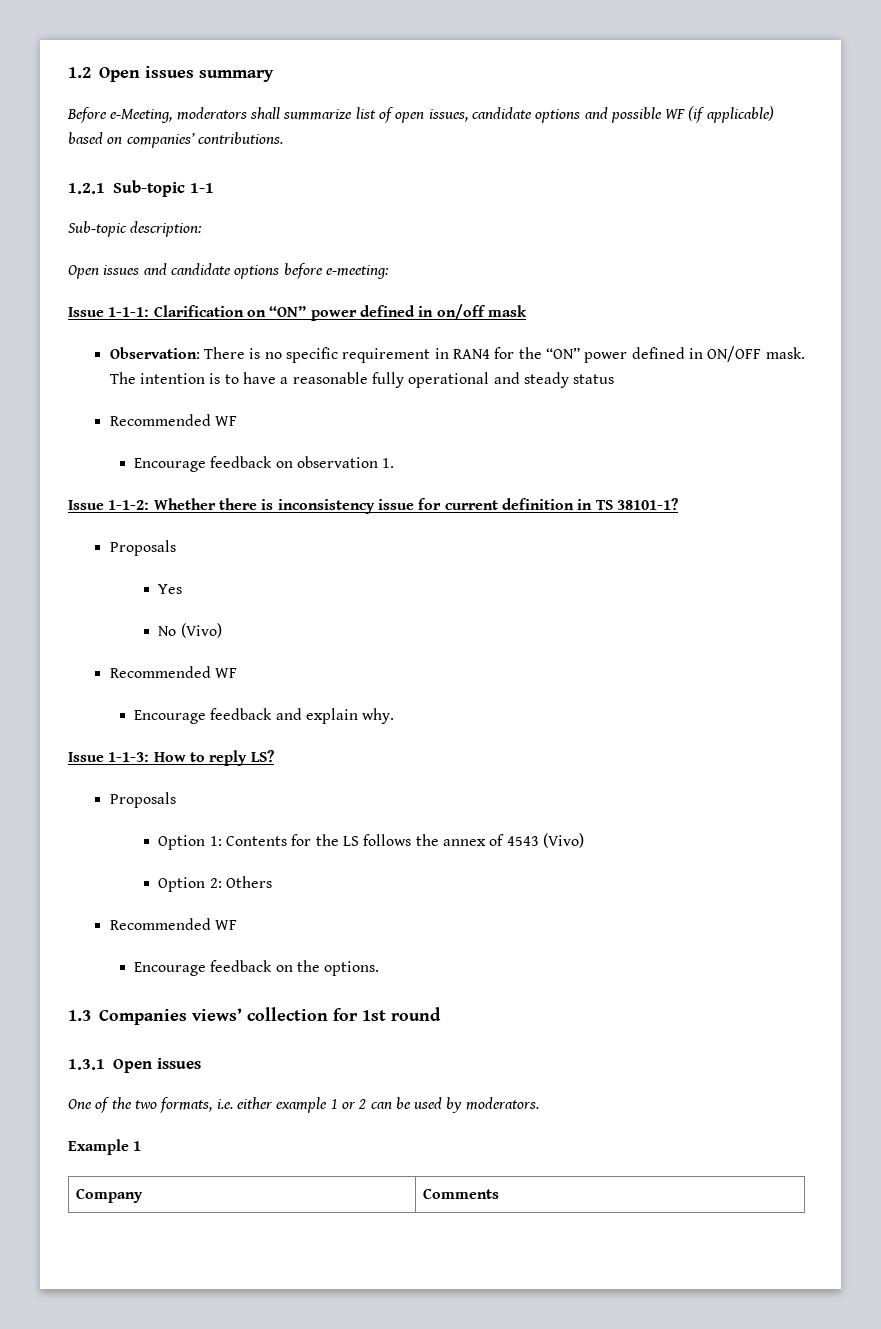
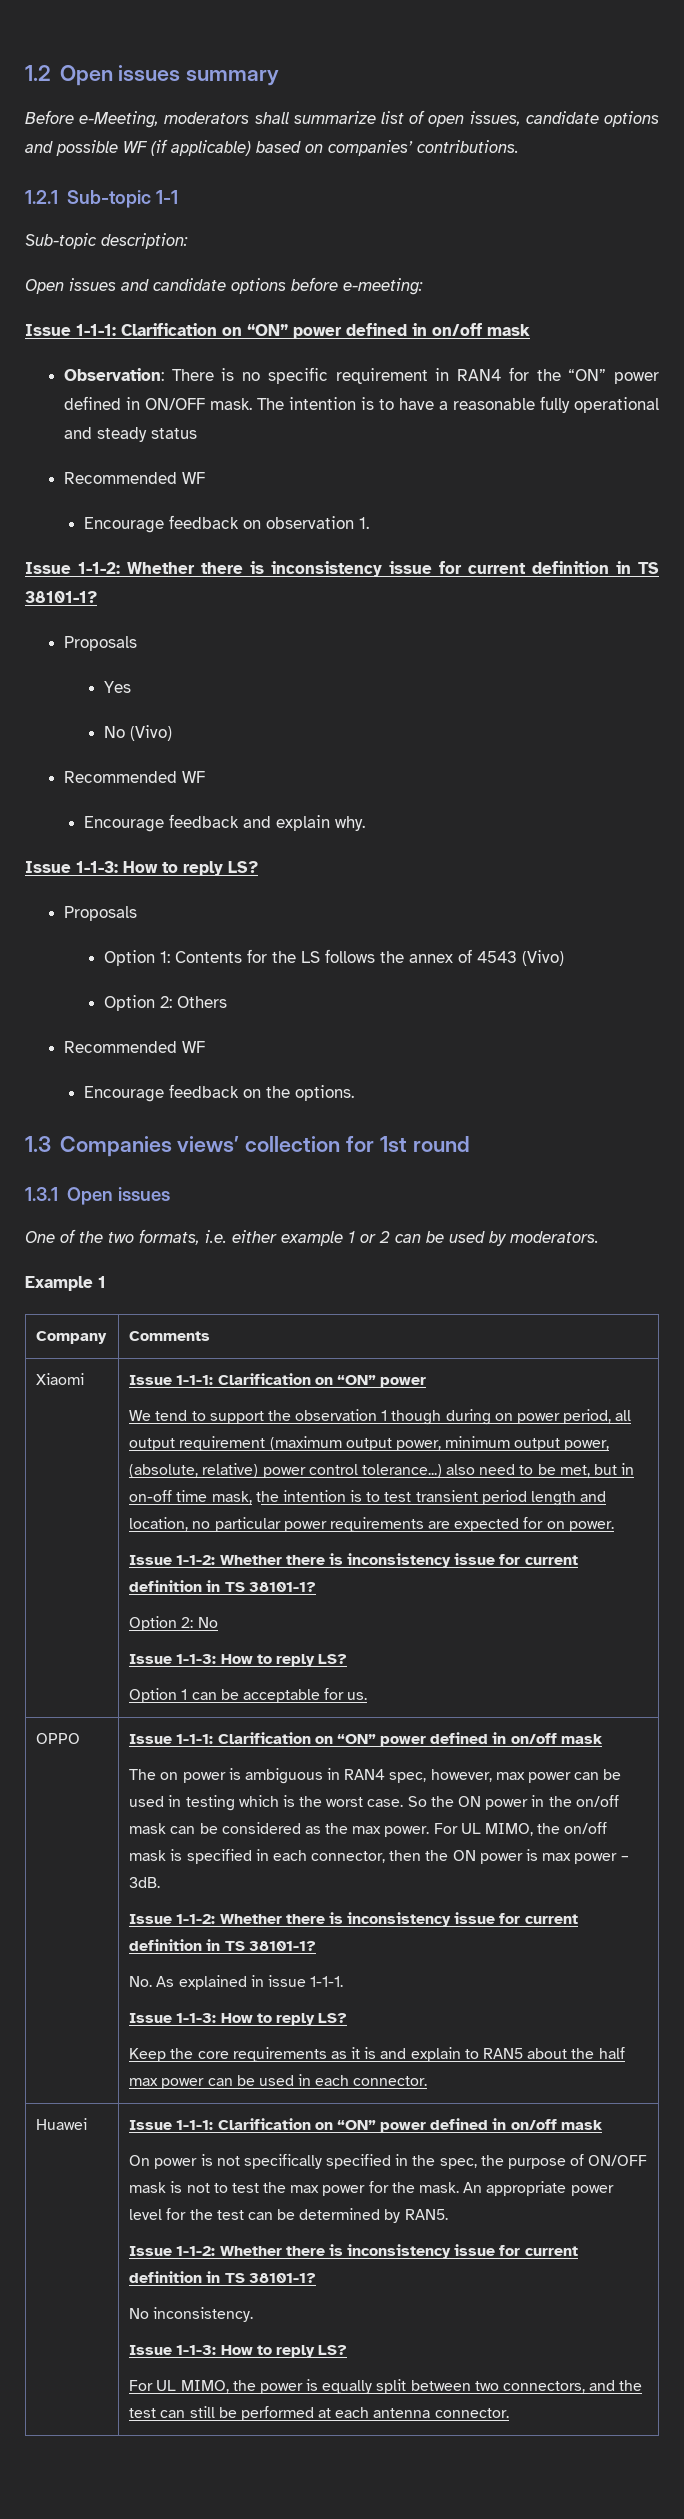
(500, 1193) none -> [36,1373,85,1385] [129,1373,427,1388] [129,1409,632,1425] [129,1436,610,1451] [129,1463,635,1478] [129,1490,607,1506] [129,1517,614,1532] [129,1553,578,1568] [129,1580,316,1592] [129,1616,218,1631] [129,1654,348,1667] [129,1688,368,1703] [36,1733,81,1744] [129,1732,603,1747] [129,1768,622,1784] [129,1795,619,1811] [129,1822,608,1837] [129,1849,629,1864] [129,1877,161,1888] [129,1912,578,1927] [129,1939,316,1951] [129,1975,344,1990] [129,2013,348,2026] [129,2047,625,2062] [129,2074,428,2089] [36,2118,88,2130] [129,2118,603,2133] [129,2154,648,2169] [129,2181,614,2196] [129,2208,448,2223] [129,2244,578,2259] [129,2271,316,2283] [129,2307,254,2322] [129,2345,348,2358] [129,2379,643,2394] [129,2406,509,2421] // Xiaomi | Issue 1-1-1: Clarification on “ON” power // We tend to support the observation 1 though during on power period, all output requirement (maximum output power, minimum output power, (absolute, relative) power control tolerance...) also need to be met, but in on-off time mask, the intention is to test transient period length and location, no particular power requirements are expected for on power. // Issue 1-1-2: Whether there is inconsistency issue for current definition in TS 38101-1? // Option 2: No // Issue 1-1-3: How to reply LS? // Option 1 can be acceptable for us. // OPPO | Issue 1-1-1: Clarification on “ON” power defined in on/off mask // The on power is ambiguous in RAN4 spec, however, max power can be used in testing which is the worst case. So the ON power in the on/off mask can be considered as the max power. For UL MIMO, the on/off mask is specified in each connector, then the ON power is max power – 3dB. // Issue 1-1-2: Whether there is inconsistency issue for current definition in TS 38101-1? // No. As explained in issue 1-1-1. // Issue 1-1-3: How to reply LS? // Keep the core requirements as it is and explain to RAN5 about the half max power can be used in each connector. // Huawei | Issue 1-1-1: Clarification on “ON” power defined in on/off mask // On power is not specifically specified in the spec, the purpose of ON/OFF mask is not to test the max power for the mask. An appropriate power level for the test can be determined by RAN5. // Issue 1-1-2: Whether there is inconsistency issue for current definition in TS 38101-1? // No inconsistency. // Issue 1-1-3: How to reply LS? // For UL MIMO, the power is equally split between two connectors, and the test can still be performed at each antenna connector.

